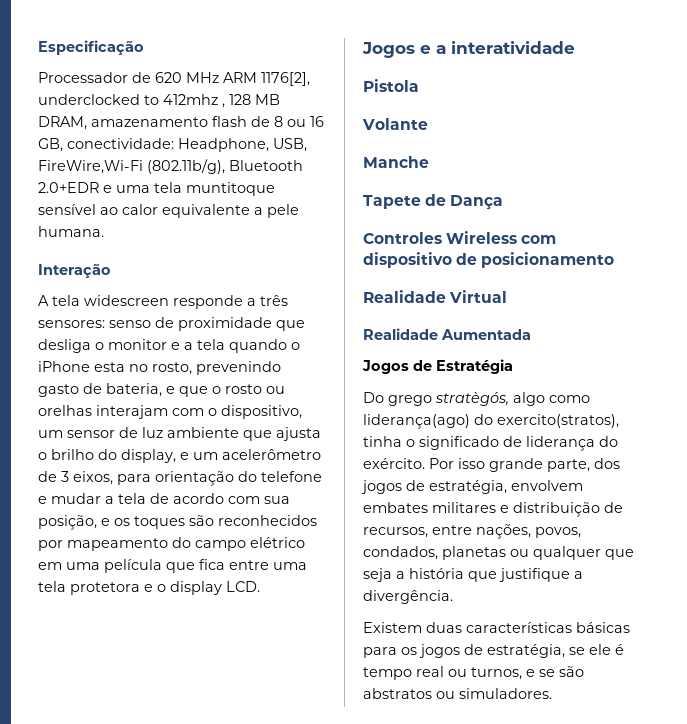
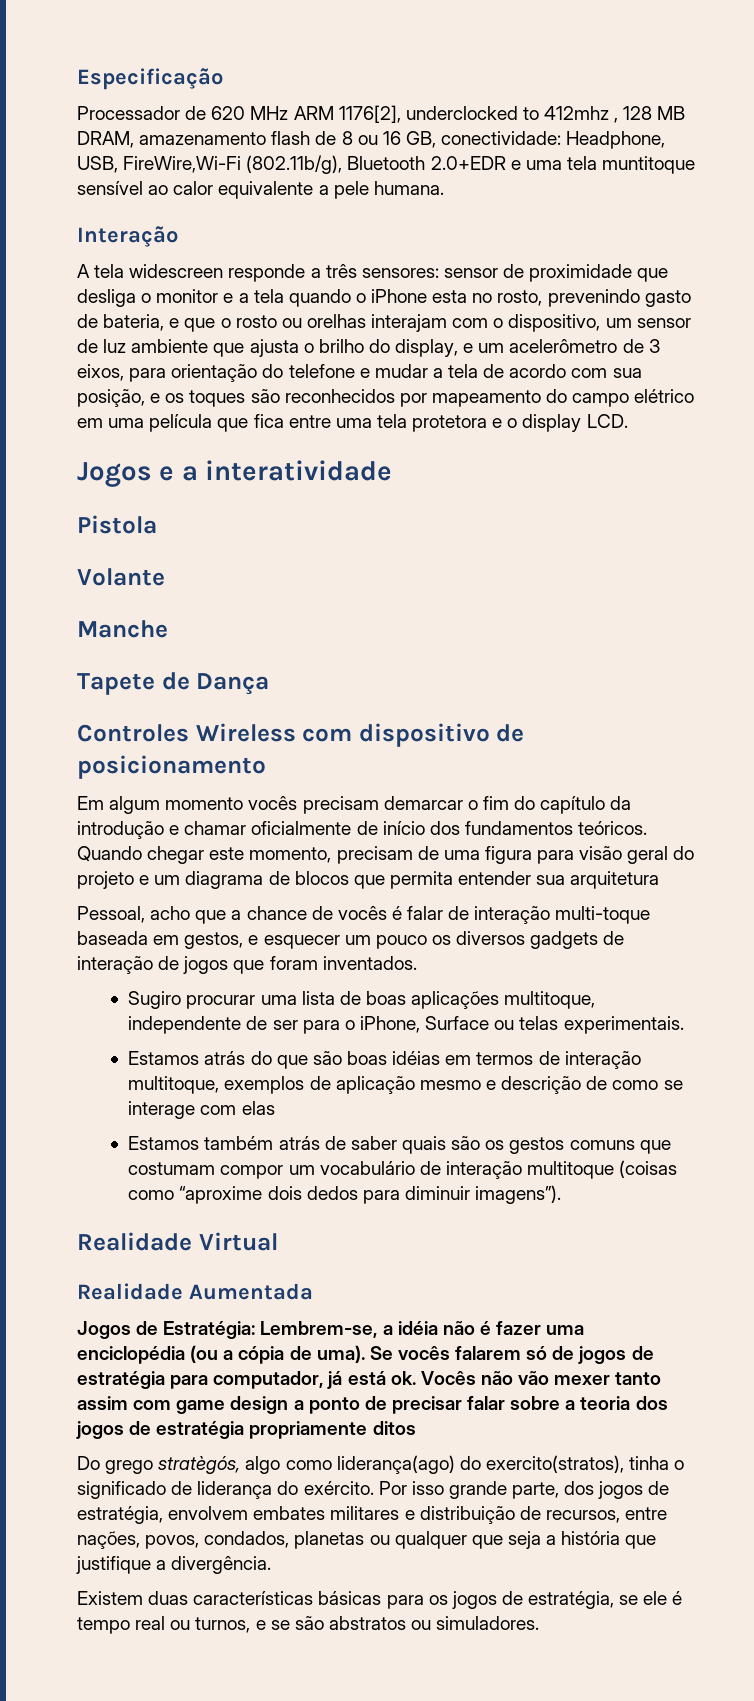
[109,320,151,328] senso -> [443,268,498,278] sensor
(615, 260) none -> [77,796,632,814] [77,821,648,839] [77,846,695,864] [77,871,660,889] [77,906,651,924] [77,931,625,949] [77,956,417,974] [128,991,596,1009] [128,1016,684,1034] [128,1051,641,1069] [128,1076,683,1094] [128,1101,275,1119] [128,1136,671,1154] [128,1160,678,1179] [128,1185,562,1204] // Em algum momento vocês precisam demarcar o fim do capítulo da introdução e chamar oficialmente de início dos fundamentos teóricos. Quando chegar este momento, precisam de uma figura para visão geral do projeto e um diagrama de blocos que permita entender sua arquitetura // Pessoal, acho que a chance de vocês é falar de interação multi-toque baseada em gestos, e esquecer um pouco os diversos gadgets de interação de jogos que foram inventados. // Sugiro procurar uma lista de boas aplicações multitoque, independente de ser para o iPhone, Surface ou telas experimentais. // Estamos atrás do que são boas idéias em termos de interação multitoque, exemplos de aplicação mesmo e descrição de como se interage com elas // Estamos também atrás de saber quais são os gestos comuns que costumam compor um vocabulário de interação multitoque (coisas como “aproxime dois dedos para diminuir imagens”).
[436,359,513,374] Estratégia -> [163,1321,585,1339] [77,1345,654,1364] [77,1371,662,1389] [77,1396,668,1414] [76,1421,416,1439] Estratégia: Lembrem-se, a idéia não é fazer uma enciclopédia (ou a cópia de uma). Se vocês falarem só de jogos de estratégia para computador, já está ok. Vocês não vão mexer tanto assim com game design a ponto de precisar falar sobre a teoria dos jogos de estratégia propriamente ditos

